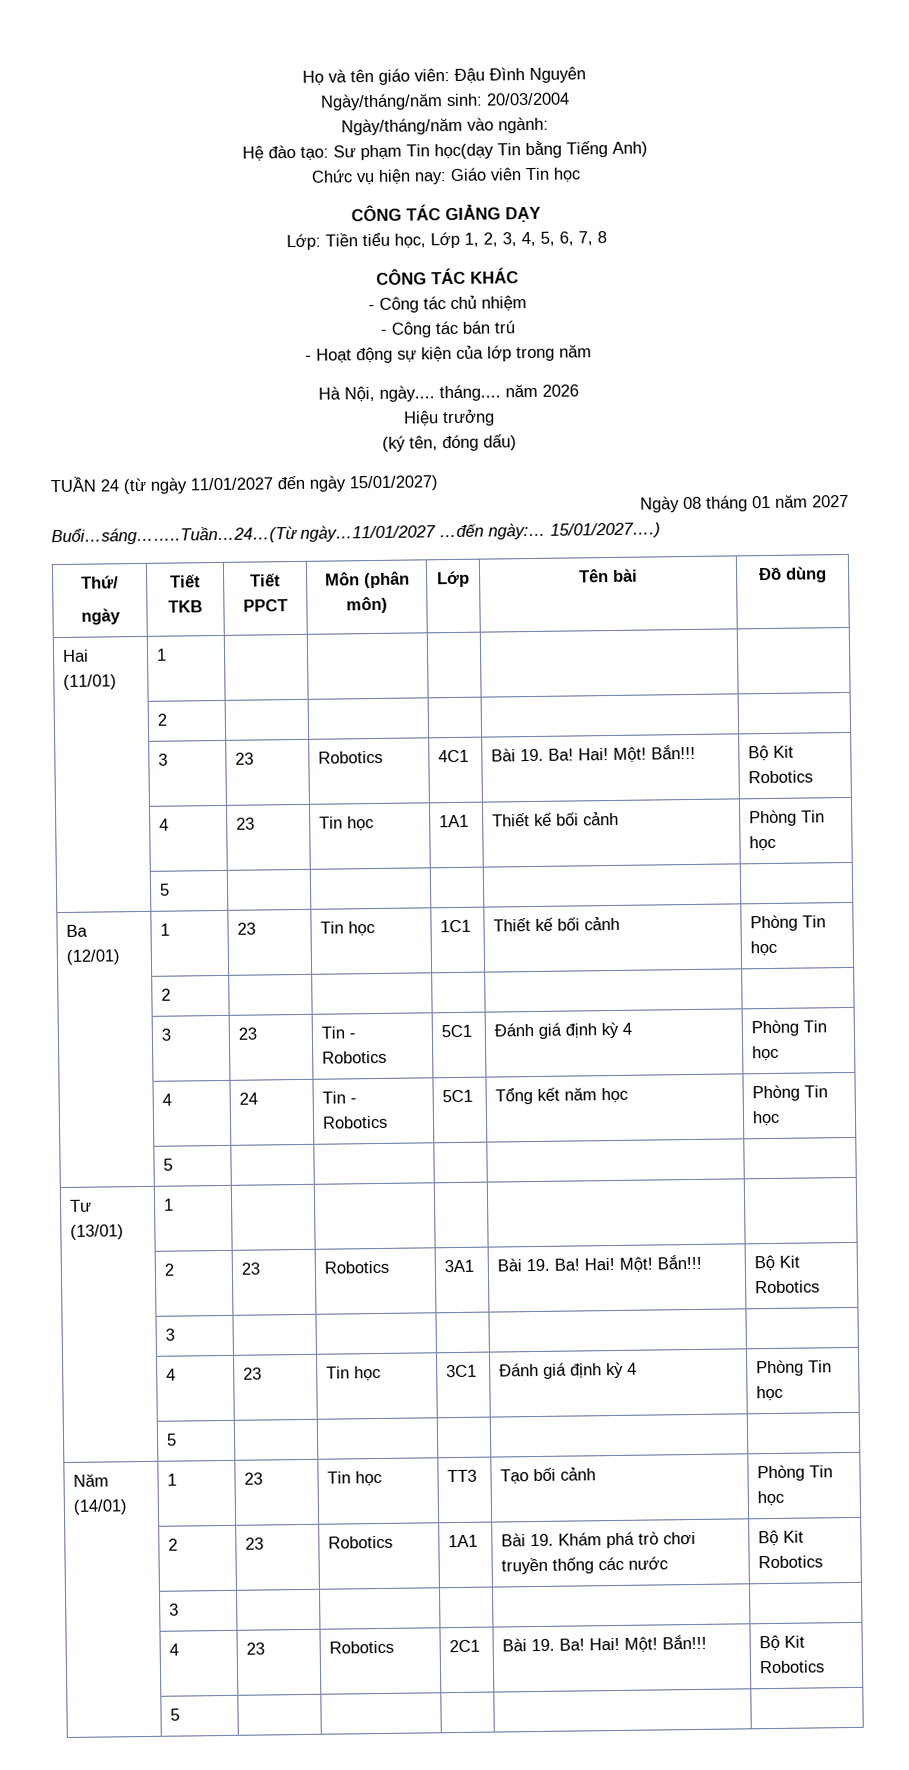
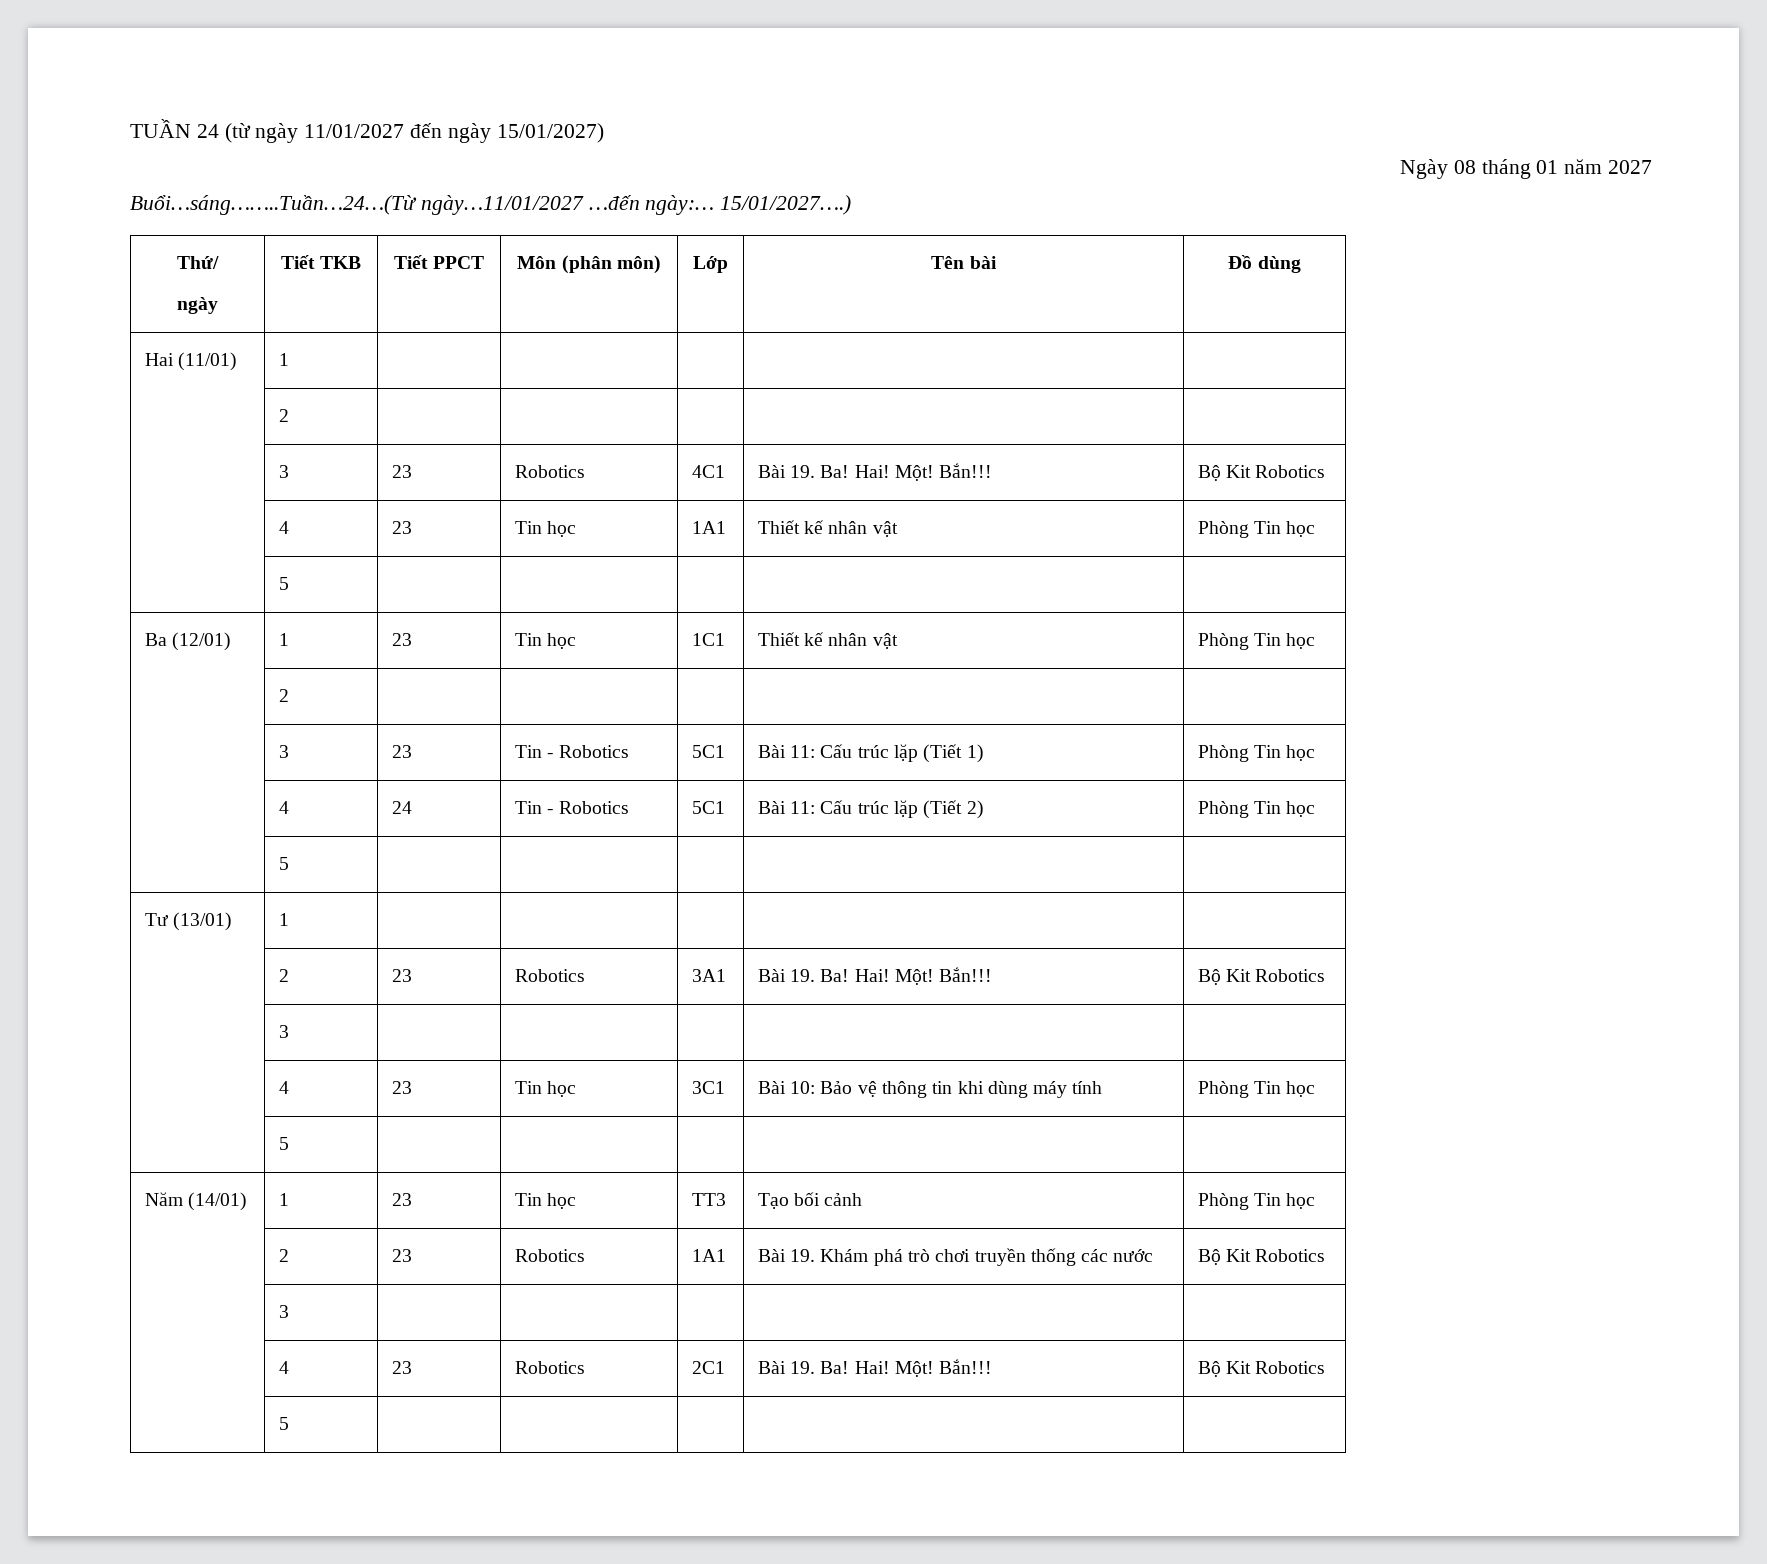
[302,66,586,86] [319,92,570,111] [341,116,549,136] [242,140,648,162] [310,167,581,186] [351,204,541,223] [285,231,607,251] [375,267,519,285] [367,295,527,313] [379,320,515,338] [304,344,592,364] [317,383,579,403] [402,409,495,427] [381,434,517,452] Họ và tên giáo viên: Đậu Đình Nguyên // Ngày/tháng/năm sinh: 20/03/2004 // Ngày/tháng/năm vào ngành: // Hệ đào tạo: Sư phạm Tin học(dạy Tin bằng Tiếng Anh) // Chức vụ hiện nay: Giáo viên Tin học // CÔNG TÁC GIẢNG DẠY // Lớp: Tiền tiểu học, Lớp 1, 2, 3, 4, 5, 6, 7, 8 // CÔNG TÁC KHÁC // - Công tác chủ nhiệm // - Công tác bán trú // - Hoạt động sự kiện của lớp trong năm // Hà Nội, ngày.... tháng.... năm 2026 // Hiệu trưởng // (ký tên, đóng dấu) // -> (130, 128) none
[555,811,619,826] bối cảnh -> [828,521,898,537] nhân vật
[556,916,620,931] bối cảnh -> [828,633,898,649] nhân vật
[493,1021,632,1039] Đánh giá định kỳ 4 -> [757,744,984,763] Bài 11: Cấu trúc lặp (Tiết 1)
[494,1087,628,1105] Tổng kết năm học -> [757,800,984,819] Bài 11: Cấu trúc lặp (Tiết 2)
[498,1361,637,1379] Đánh giá định kỳ 4 -> [757,1081,1103,1098] Bài 10: Bảo vệ thông tin khi dùng máy tính

